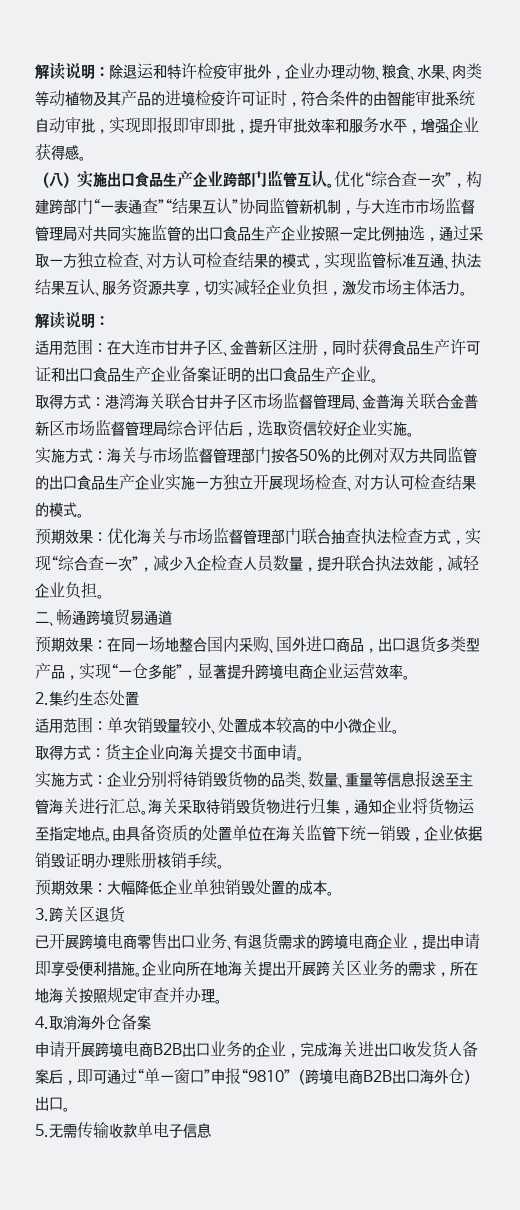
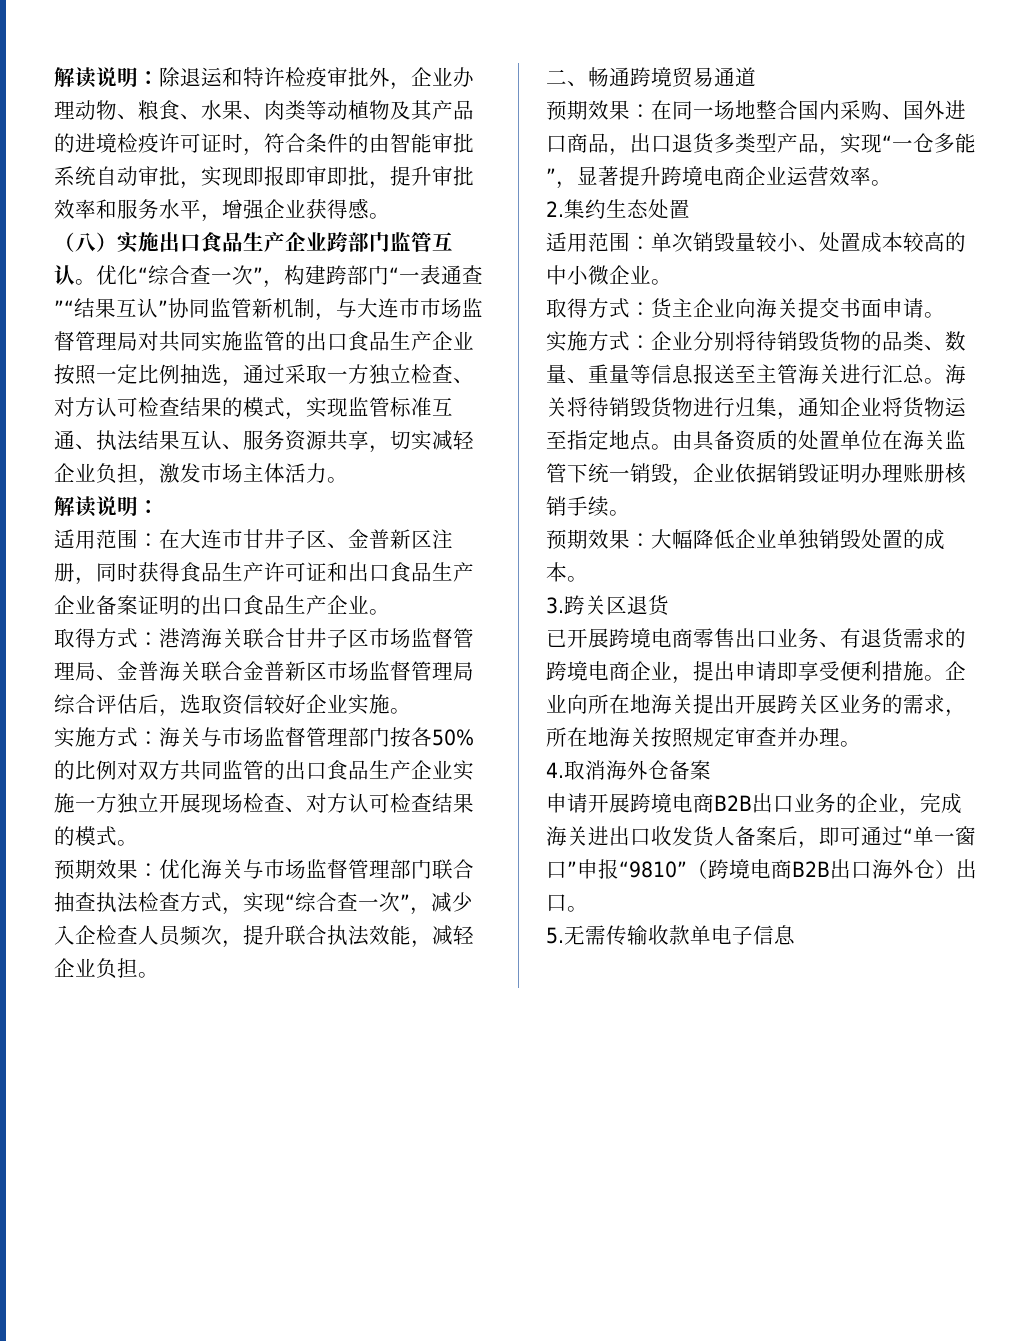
[273,555,303,571] 数量 -> [180,925,222,946] 频次
[178,799,206,814] 采取 -> [567,397,588,417] 将

